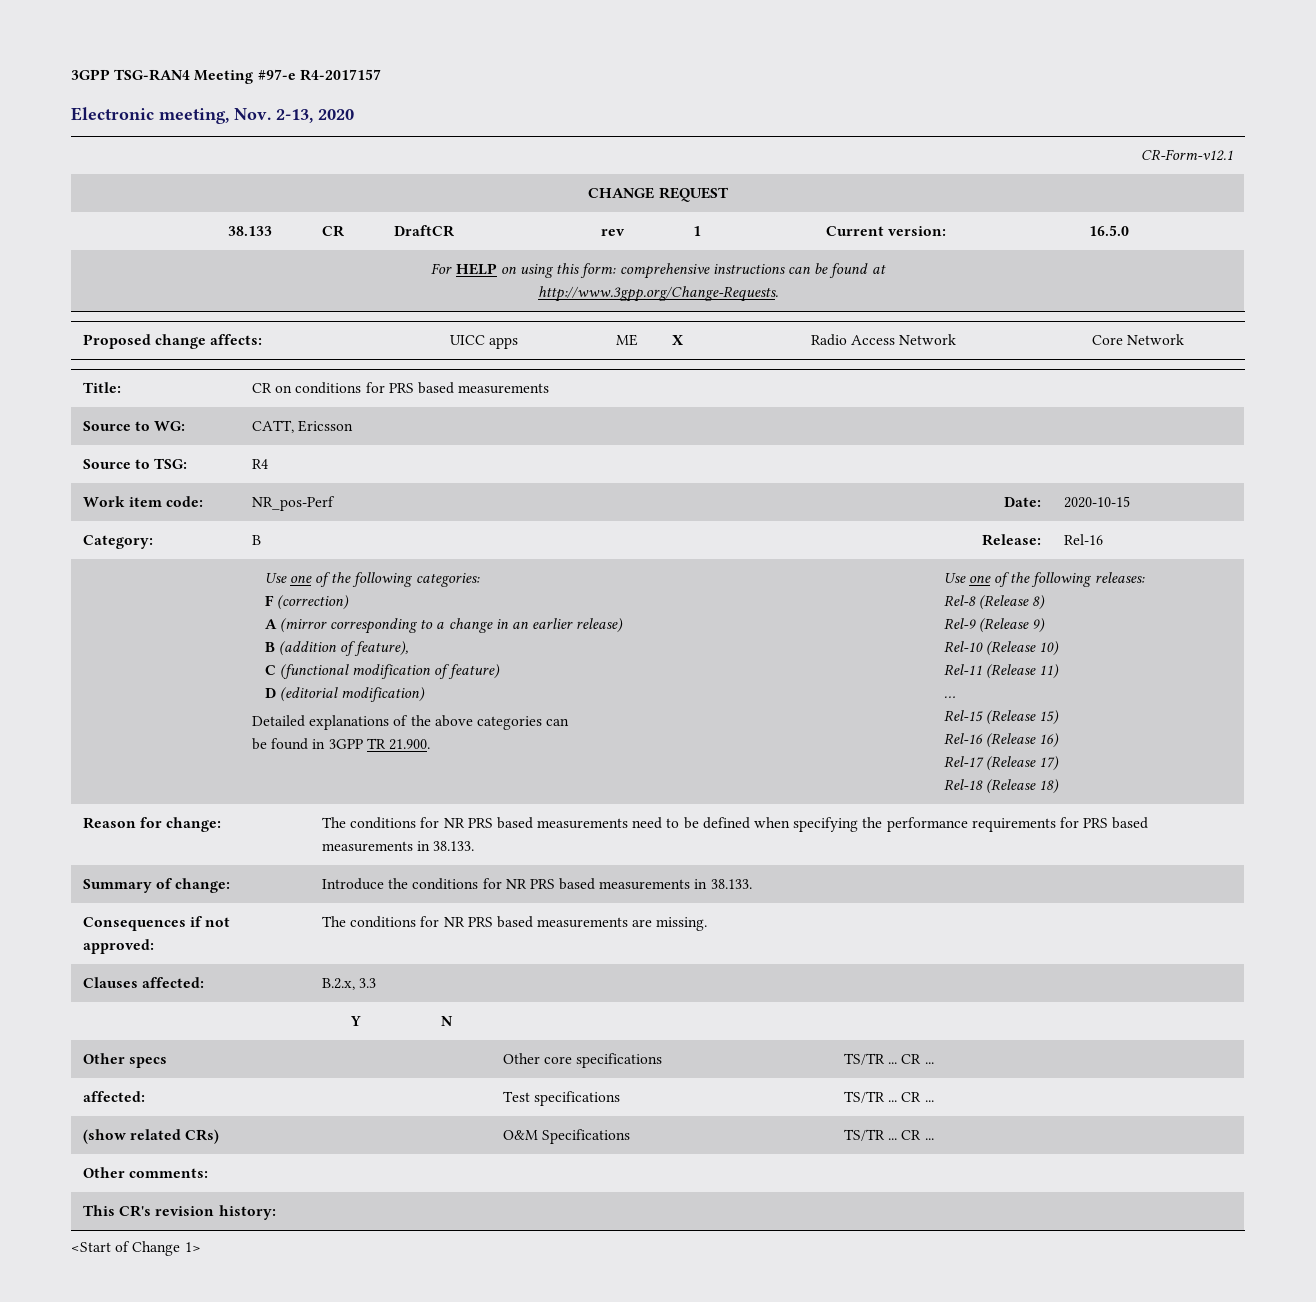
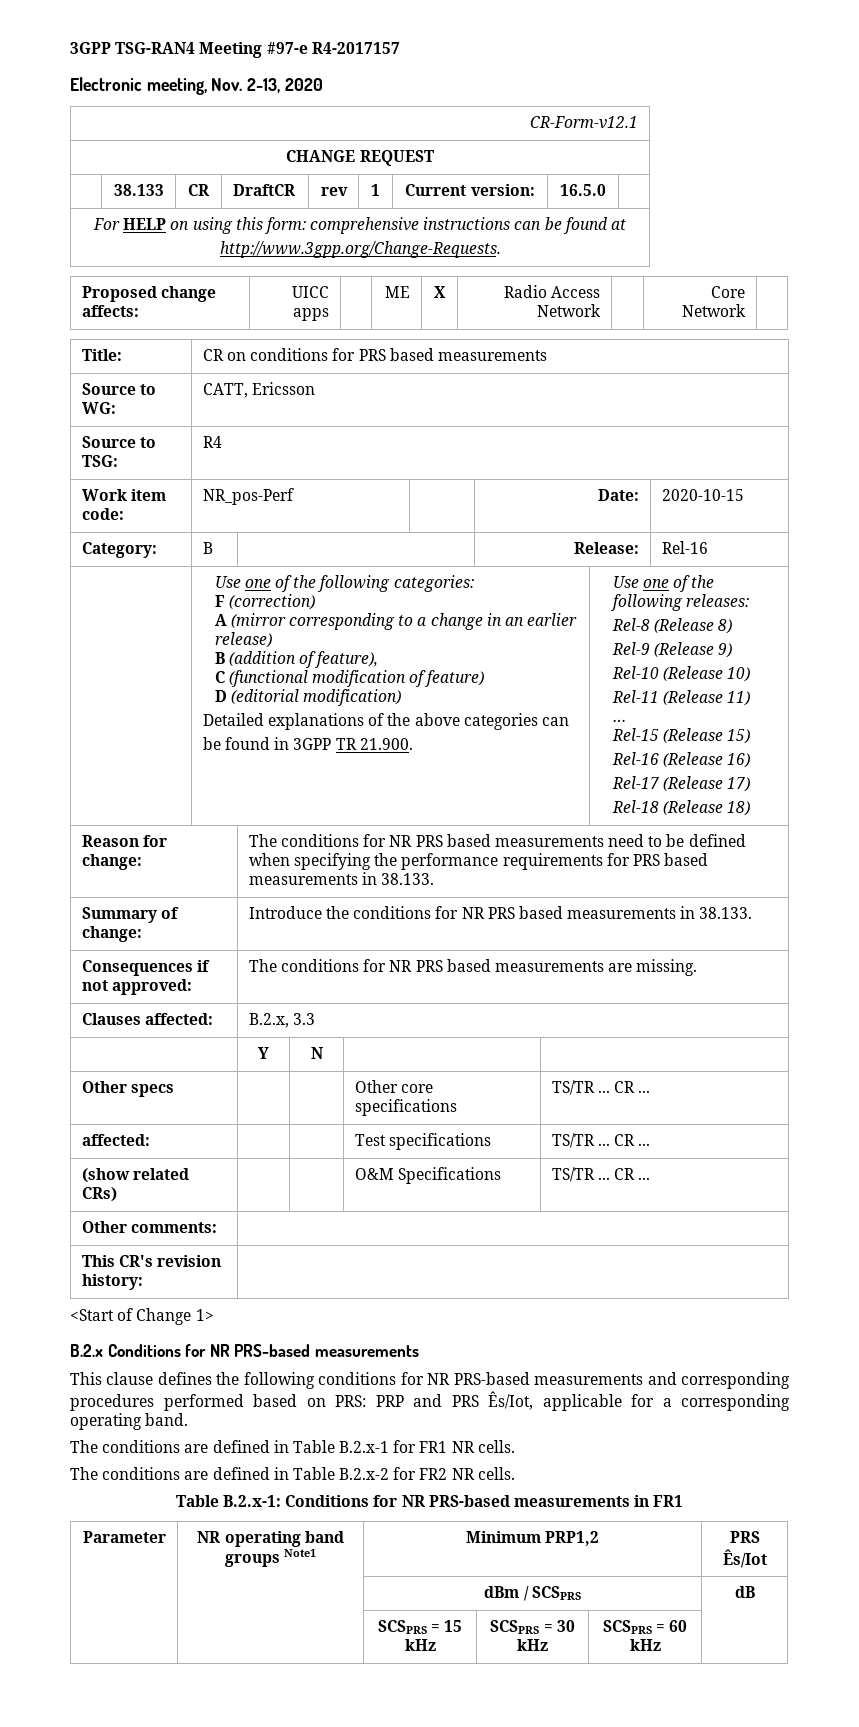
(201, 1247) none -> [70,1344,419,1357] [70,1372,790,1389] [70,1391,790,1411] [70,1413,189,1430] [70,1440,515,1453] [70,1467,515,1480] [175,1495,684,1507] [82,1531,166,1543] [197,1531,344,1547] [224,1549,317,1567] [465,1531,600,1546] [729,1531,760,1543] [722,1549,767,1568] [484,1586,581,1601] [734,1586,755,1598] [377,1620,463,1634] [404,1639,436,1651] [490,1620,575,1634] [517,1639,548,1651] [602,1620,688,1634] [629,1639,661,1651] // B.2.x Conditions for NR PRS-based measurements // This clause defines the following conditions for NR PRS-based measurements and corresponding procedures performed based on PRS: PRP and PRS Ês/Iot, applicable for a corresponding operating band. // The conditions are defined in Table B.2.x-1 for FR1 NR cells. // The conditions are defined in Table B.2.x-2 for FR2 NR cells. // Table B.2.x-1: Conditions for NR PRS-based measurements in FR1 // Parameter | NR operating band groups Note1 | Minimum PRP1,2 | PRS Ês/Iot // | | dBm / SCSPRS | dB // | | SCSPRS = 15 kHz | SCSPRS = 30 kHz | SCSPRS = 60 kHz |

